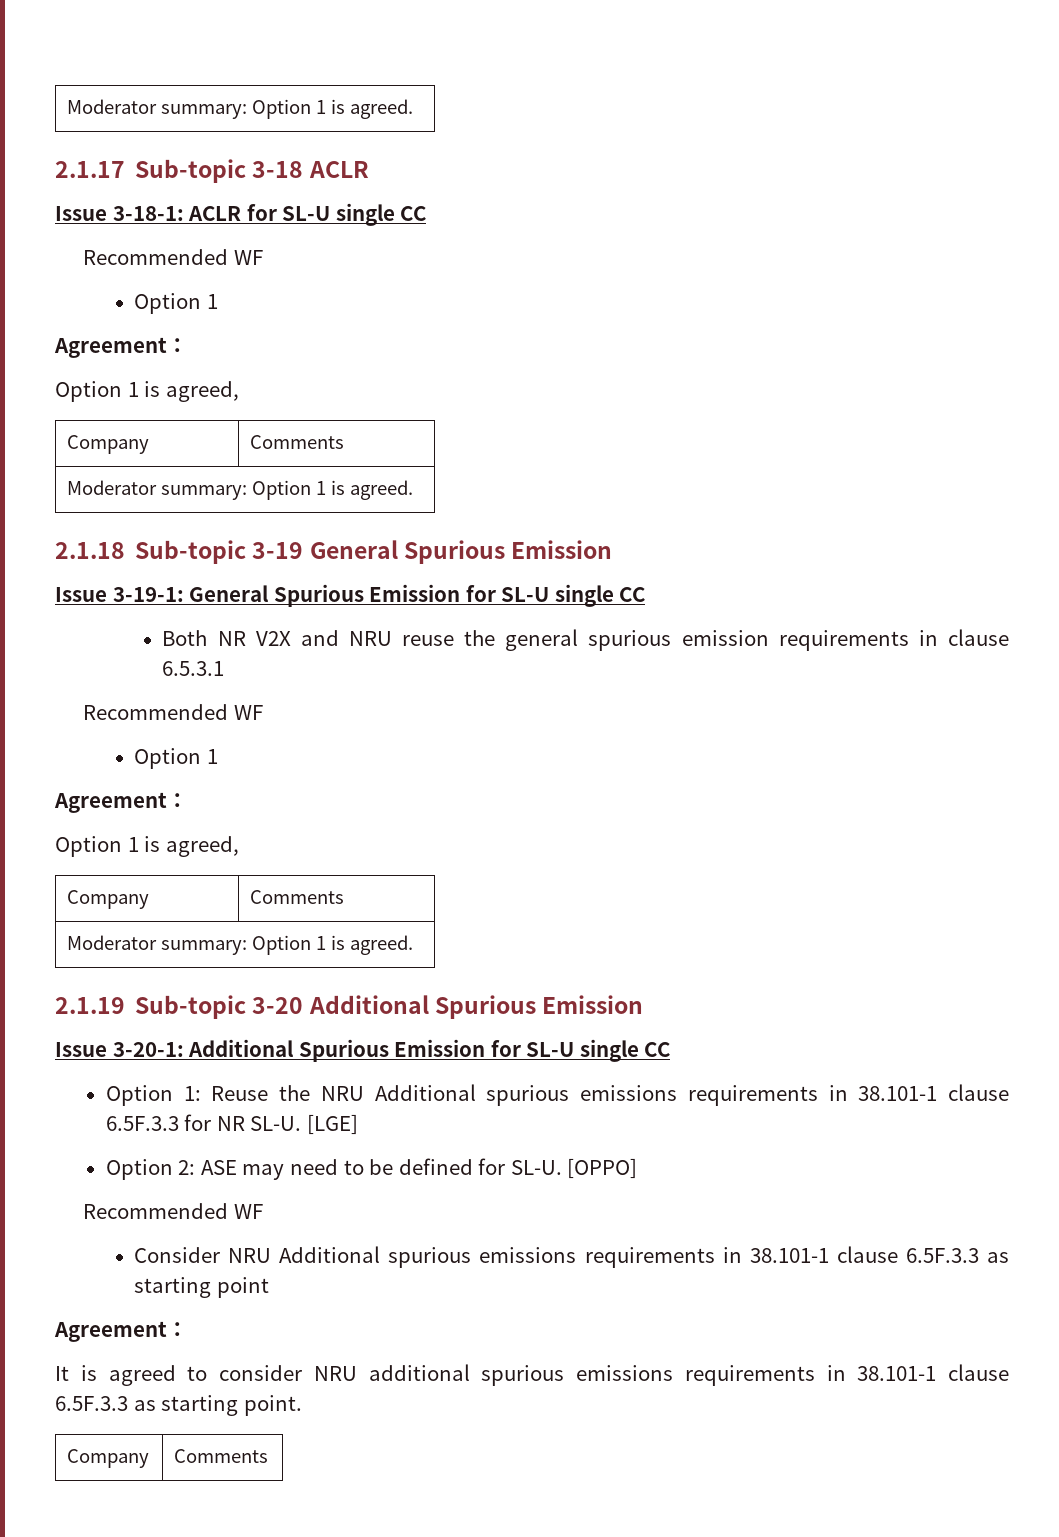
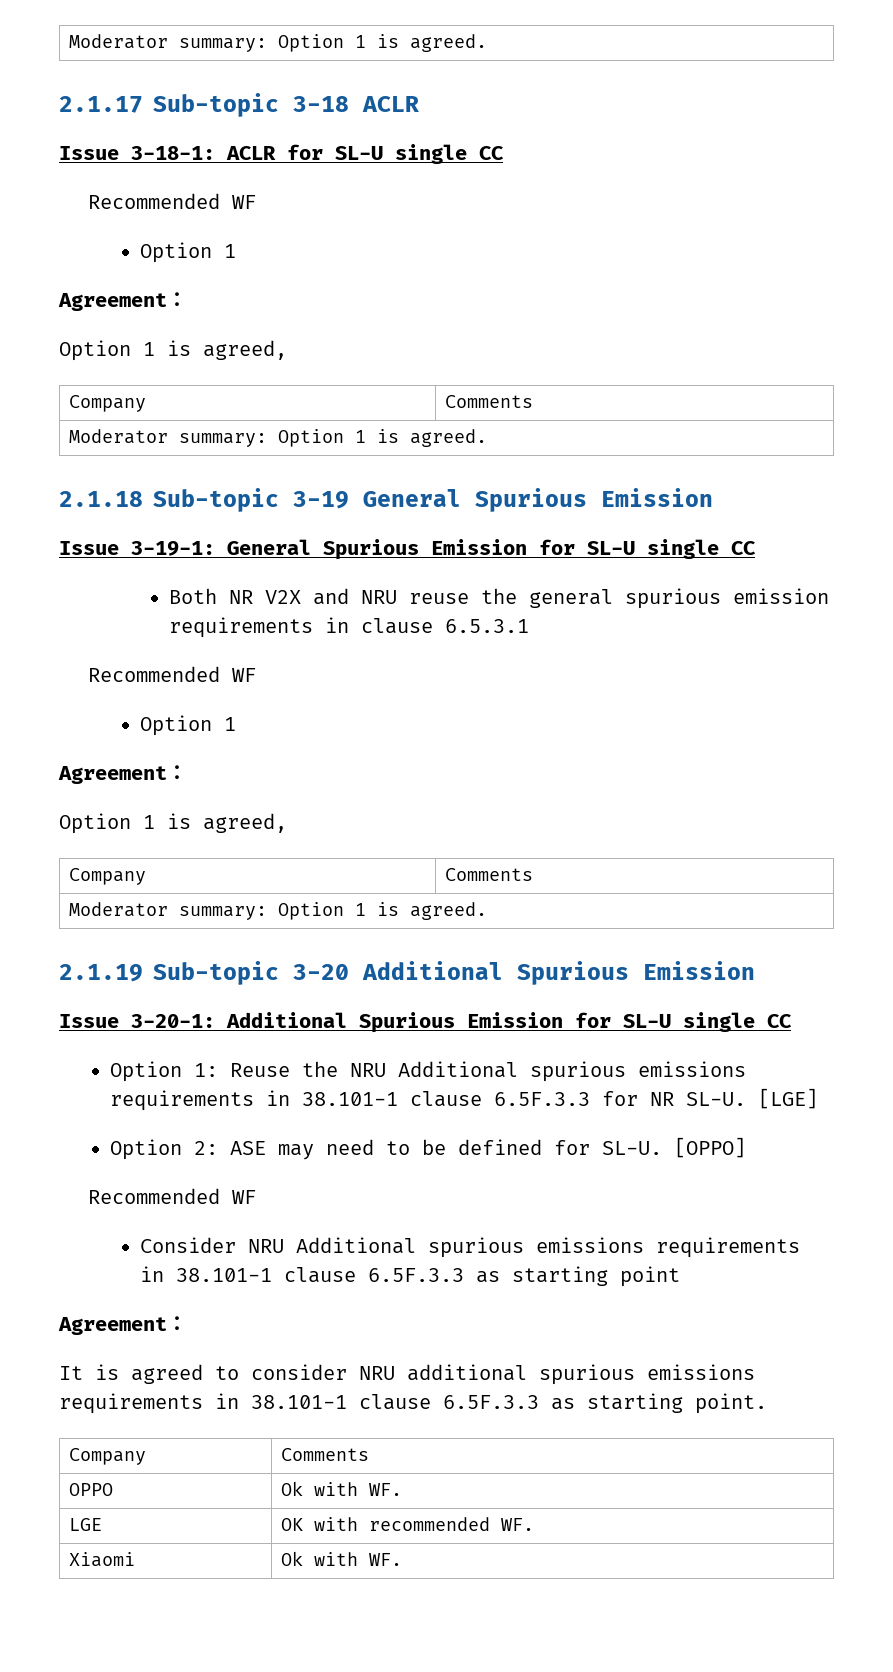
(269, 1456) none -> [69,1483,114,1496] [281,1481,403,1496] [69,1518,103,1531] [281,1517,535,1531] [69,1552,136,1567] [281,1551,403,1566] // OPPO | Ok with WF. // LGE | OK with recommended WF. // Xiaomi | Ok with WF.

